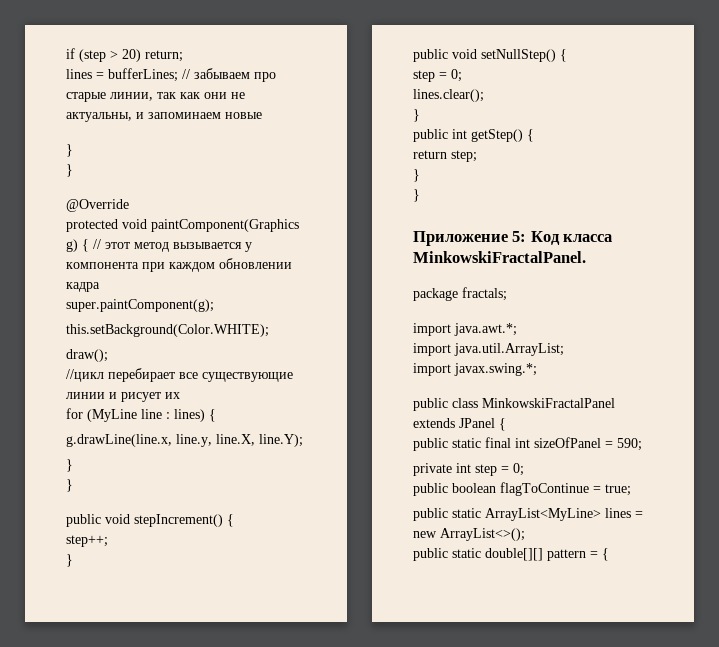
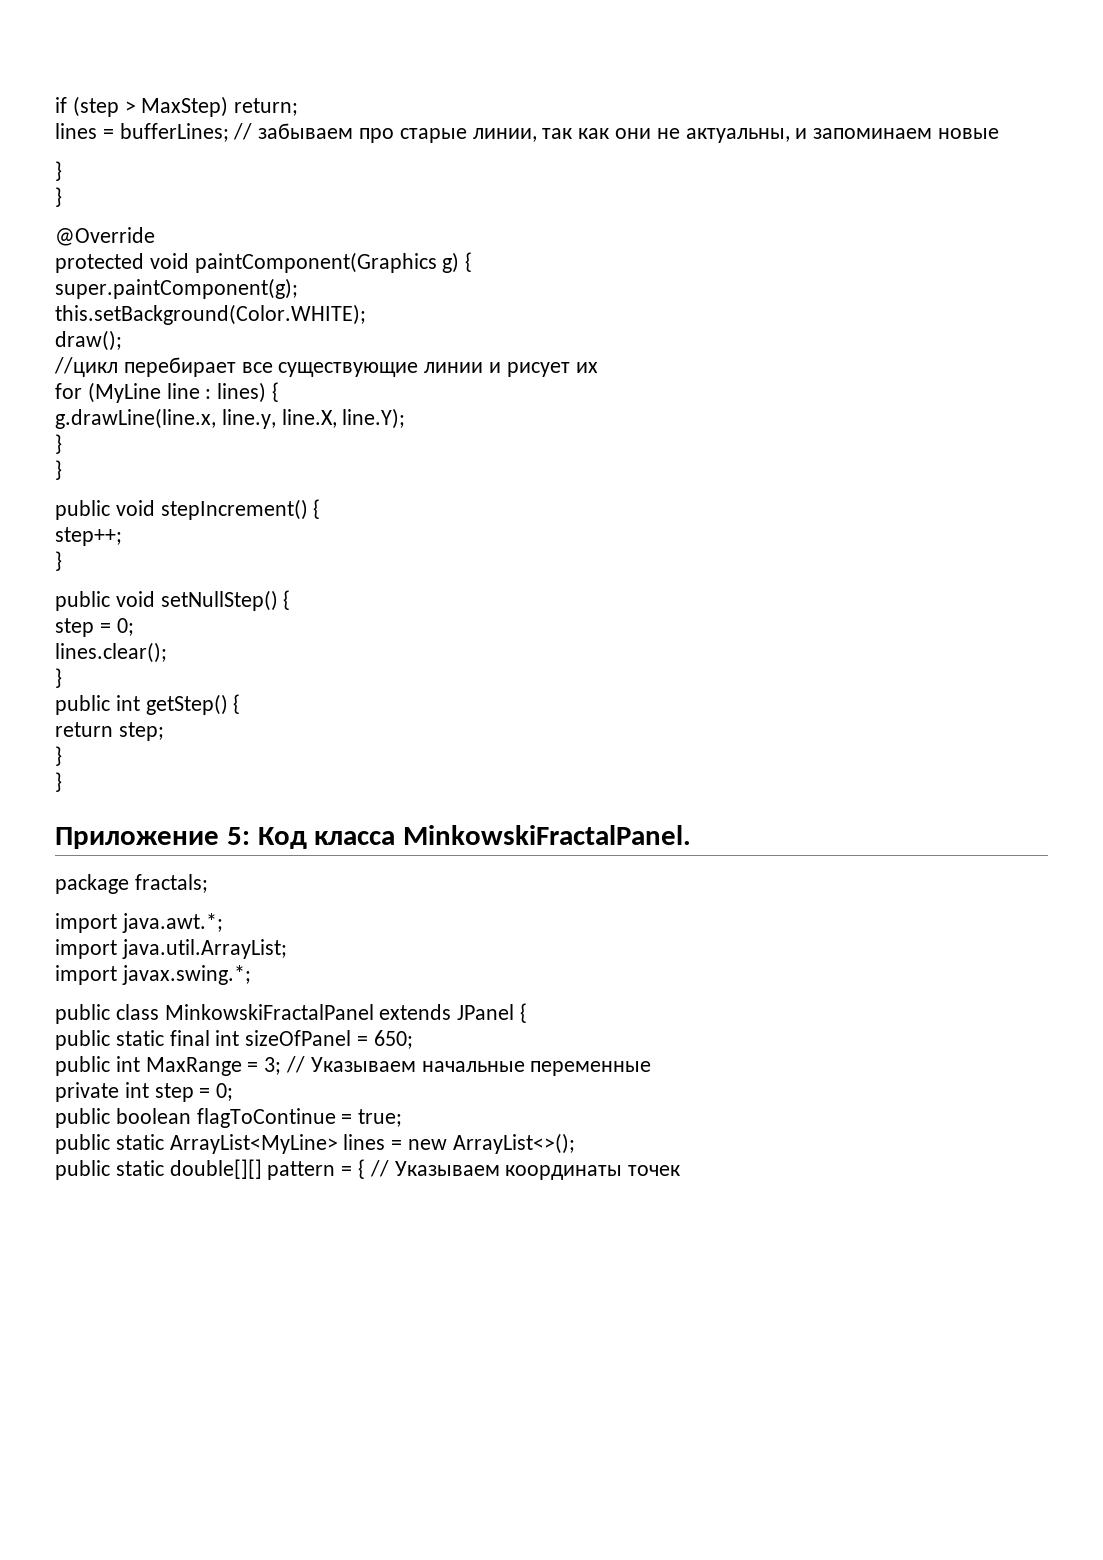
[122,49,141,62] 20) -> [141,96,229,117] MaxStep)
[93,239,252,252] [66,258,292,272] [66,282,100,292] // этот метод вызывается у компонента при каждом обновлении кадра -> (473, 262) none
[617,438,642,451] 590; -> [373,1030,413,1049] [55,1056,652,1076] 650; // public int MaxRange = 3; // Указываем начальные переменные
(609, 554) none -> [369,1160,681,1180] // Указываем координаты точек

